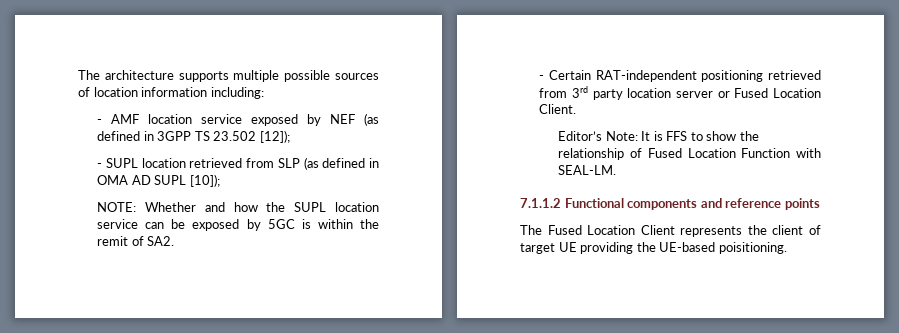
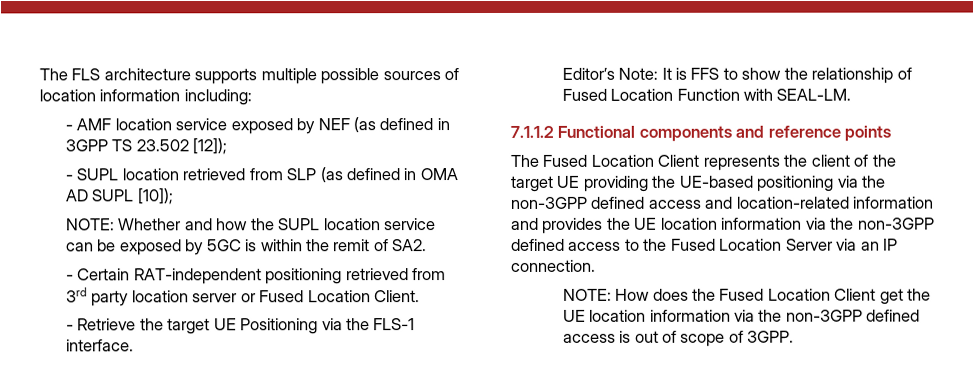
[78,70,100,80] The -> [39,68,101,81] The FLS
(577, 109) none -> [65,318,416,335] [65,339,134,352] // - Retrieve the target UE Positioning via the FLS-1 interface.
(821, 230) none -> [871,154,896,167] the
[718,242,787,254] poisitioning. -> [756,175,886,192] [511,196,935,209] [511,217,935,234] [511,238,899,251] [511,259,596,272] [562,288,932,305] [562,309,921,322] [562,330,795,347] positioning via the non-3GPP defined access and location-related information and provides the UE location information via the non-3GPP defined access to the Fused Location Server via an IP connection. // NOTE: How does the Fused Location Client get the UE location information via the non-3GPP defined access is out of scope of 3GPP.

